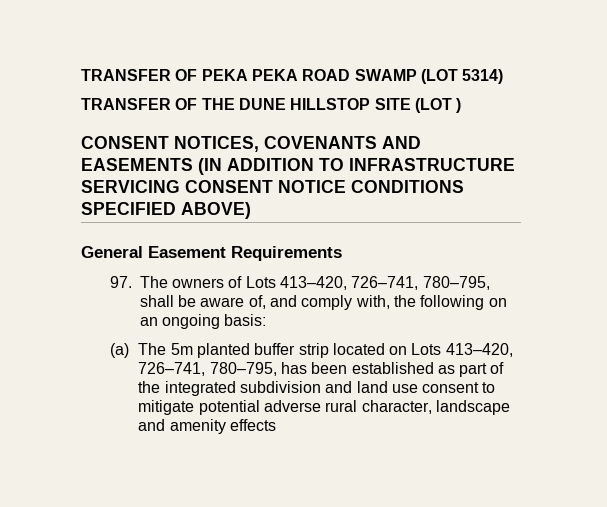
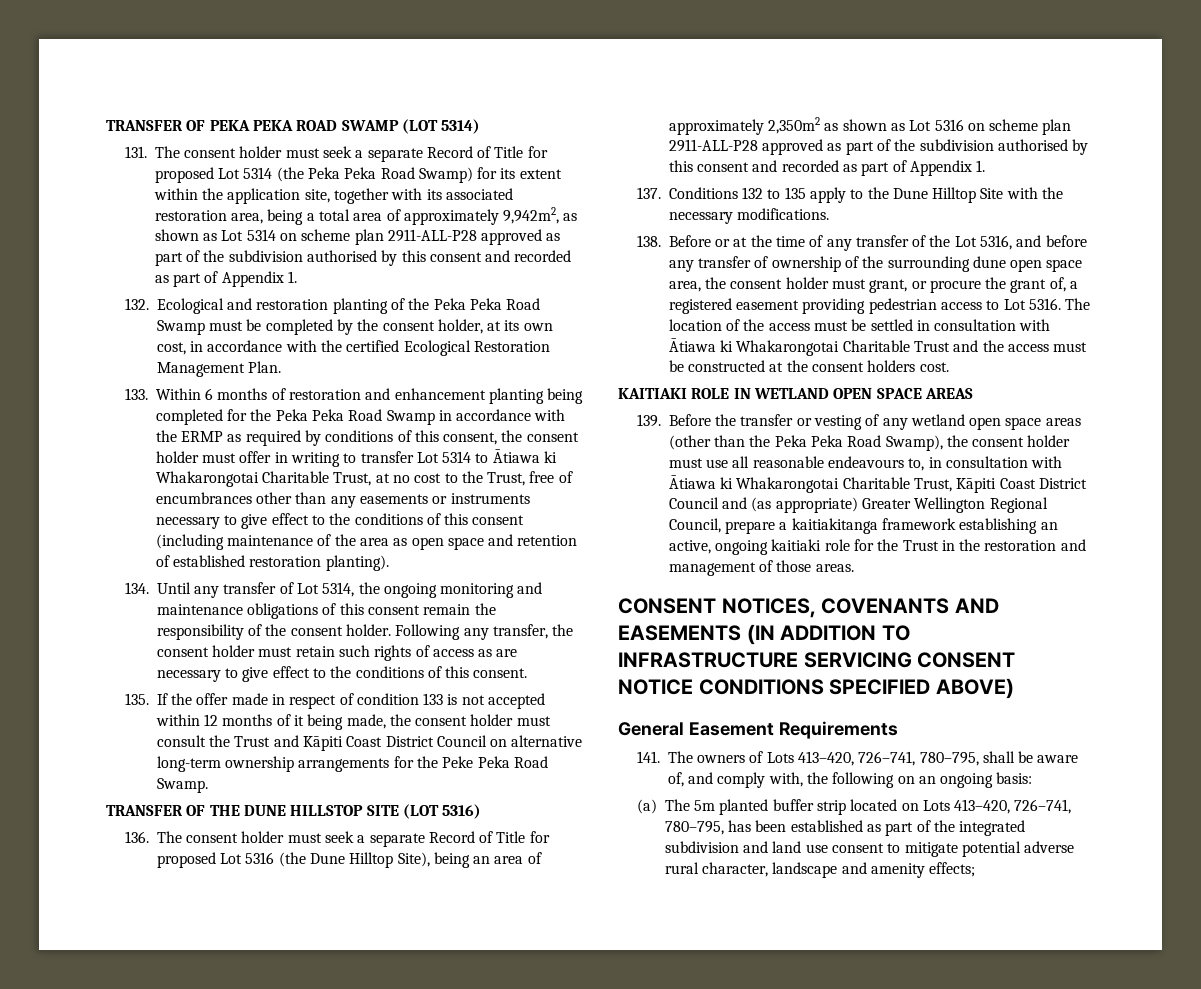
(504, 76) none -> [124,146,548,162] [154,167,562,183] [153,188,513,204] [154,207,578,225] [154,229,561,245] [154,250,572,266] [154,271,297,287] [124,298,541,314] [156,319,553,335] [156,340,550,356] [156,361,281,377] [124,388,584,404] [155,409,566,425] [155,430,579,446] [155,449,558,467] [155,471,573,487] [155,492,530,508] [155,513,525,529] [155,534,578,550] [155,555,389,571] [124,582,543,598] [156,603,496,619] [156,624,574,640] [156,645,518,661] [156,666,528,682] [124,693,546,709] [155,714,551,730] [156,735,583,751] [156,756,548,772] [156,778,208,793] // 131. The consent holder must seek a separate Record of Title for proposed Lot 5314 (the Peka Peka Road Swamp) for its extent within the application site, together with its associated restoration area, being a total area of approximately 9,942m2, as shown as Lot 5314 on scheme plan 2911-ALL-P28 approved as part of the subdivision authorised by this consent and recorded as part of Appendix 1. // 132. Ecological and restoration planting of the Peka Peka Road Swamp must be completed by the consent holder, at its own cost, in accordance with the certified Ecological Restoration Management Plan. // 133. Within 6 months of restoration and enhancement planting being completed for the Peka Peka Road Swamp in accordance with the ERMP as required by conditions of this consent, the consent holder must offer in writing to transfer Lot 5314 to Ātiawa ki Whakarongotai Charitable Trust, at no cost to the Trust, free of encumbrances other than any easements or instruments necessary to give effect to the conditions of this consent (including maintenance of the area as open space and retention of established restoration planting). // 134. Until any transfer of Lot 5314, the ongoing monitoring and maintenance obligations of this consent remain the responsibility of the consent holder. Following any transfer, the consent holder must retain such rights of access as are necessary to give effect to the conditions of this consent. // 135. If the offer made in respect of condition 133 is not accepted within 12 months of it being made, the consent holder must consult the Trust and Kāpiti Coast District Council on alternative long-term ownership arrangements for the Peke Peka Road Swamp.
[456,98,462,113] ) -> [442,804,482,819] [124,831,550,847] [156,852,542,868] [668,117,1072,135] [668,139,1089,155] [668,160,986,176] [636,187,1064,203] [668,208,829,224] [636,235,1087,251] [668,256,1083,272] [668,277,1079,293] [668,298,1091,314] [668,319,1051,331] [668,338,1088,356] [668,360,949,372] [618,388,973,399] [636,414,1081,430] [668,435,1071,451] [668,456,1063,471] [668,475,1087,493] [668,497,1048,513] [668,518,1058,534] [668,539,1086,555] [668,560,854,576] 5316) // 136. The consent holder must seek a separate Record of Title for proposed Lot 5316 (the Dune Hilltop Site), being an area of approximately 2,350m2 as shown as Lot 5316 on scheme plan 2911-ALL-P28 approved as part of the subdivision authorised by this consent and recorded as part of Appendix 1. // 137. Conditions 132 to 135 apply to the Dune Hilltop Site with the necessary modifications. // 138. Before or at the time of any transfer of the Lot 5316, and before any transfer of ownership of the surrounding dune open space area, the consent holder must grant, or procure the grant of, a registered easement providing pedestrian access to Lot 5316. The location of the access must be settled in consultation with Ātiawa ki Whakarongotai Charitable Trust and the access must be constructed at the consent holders cost. // KAITIAKI ROLE IN WETLAND OPEN SPACE AREAS // 139. Before the transfer or vesting of any wetland open space areas (other than the Peka Peka Road Swamp), the consent holder must use all reasonable endeavours to, in consultation with Ātiawa ki Whakarongotai Charitable Trust, Kāpiti Coast District Council and (as appropriate) Greater Wellington Regional Council, prepare a kaitiakitanga framework establishing an active, ongoing kaitiaki role for the Trust in the restoration and management of those areas.
[109,276,132,288] 97. -> [636,751,660,763] 141.
[229,419,276,431] effects -> [929,862,976,877] effects;

